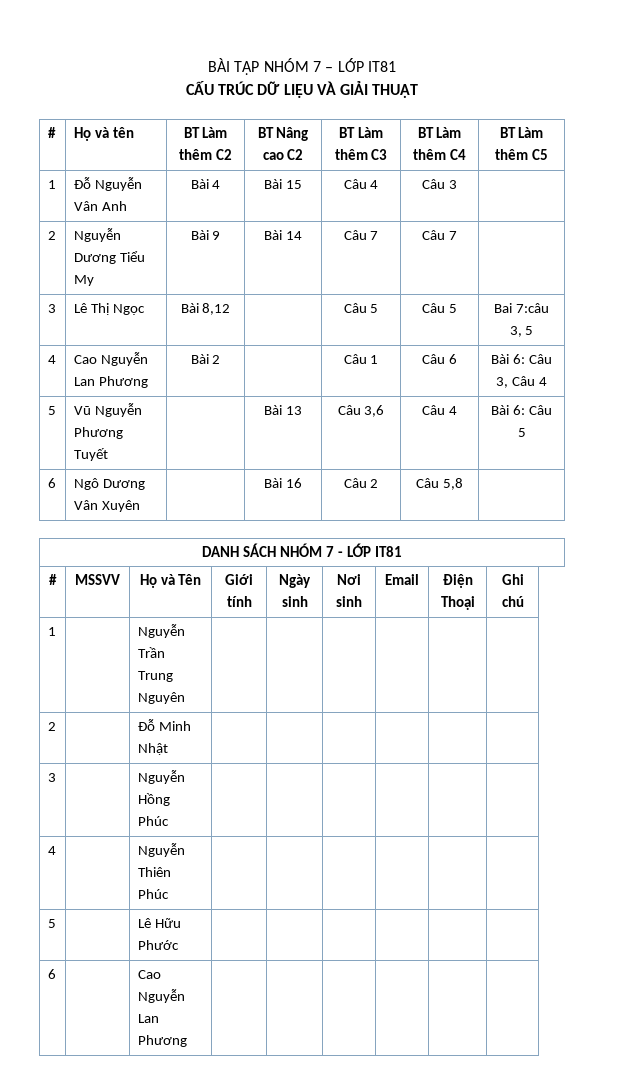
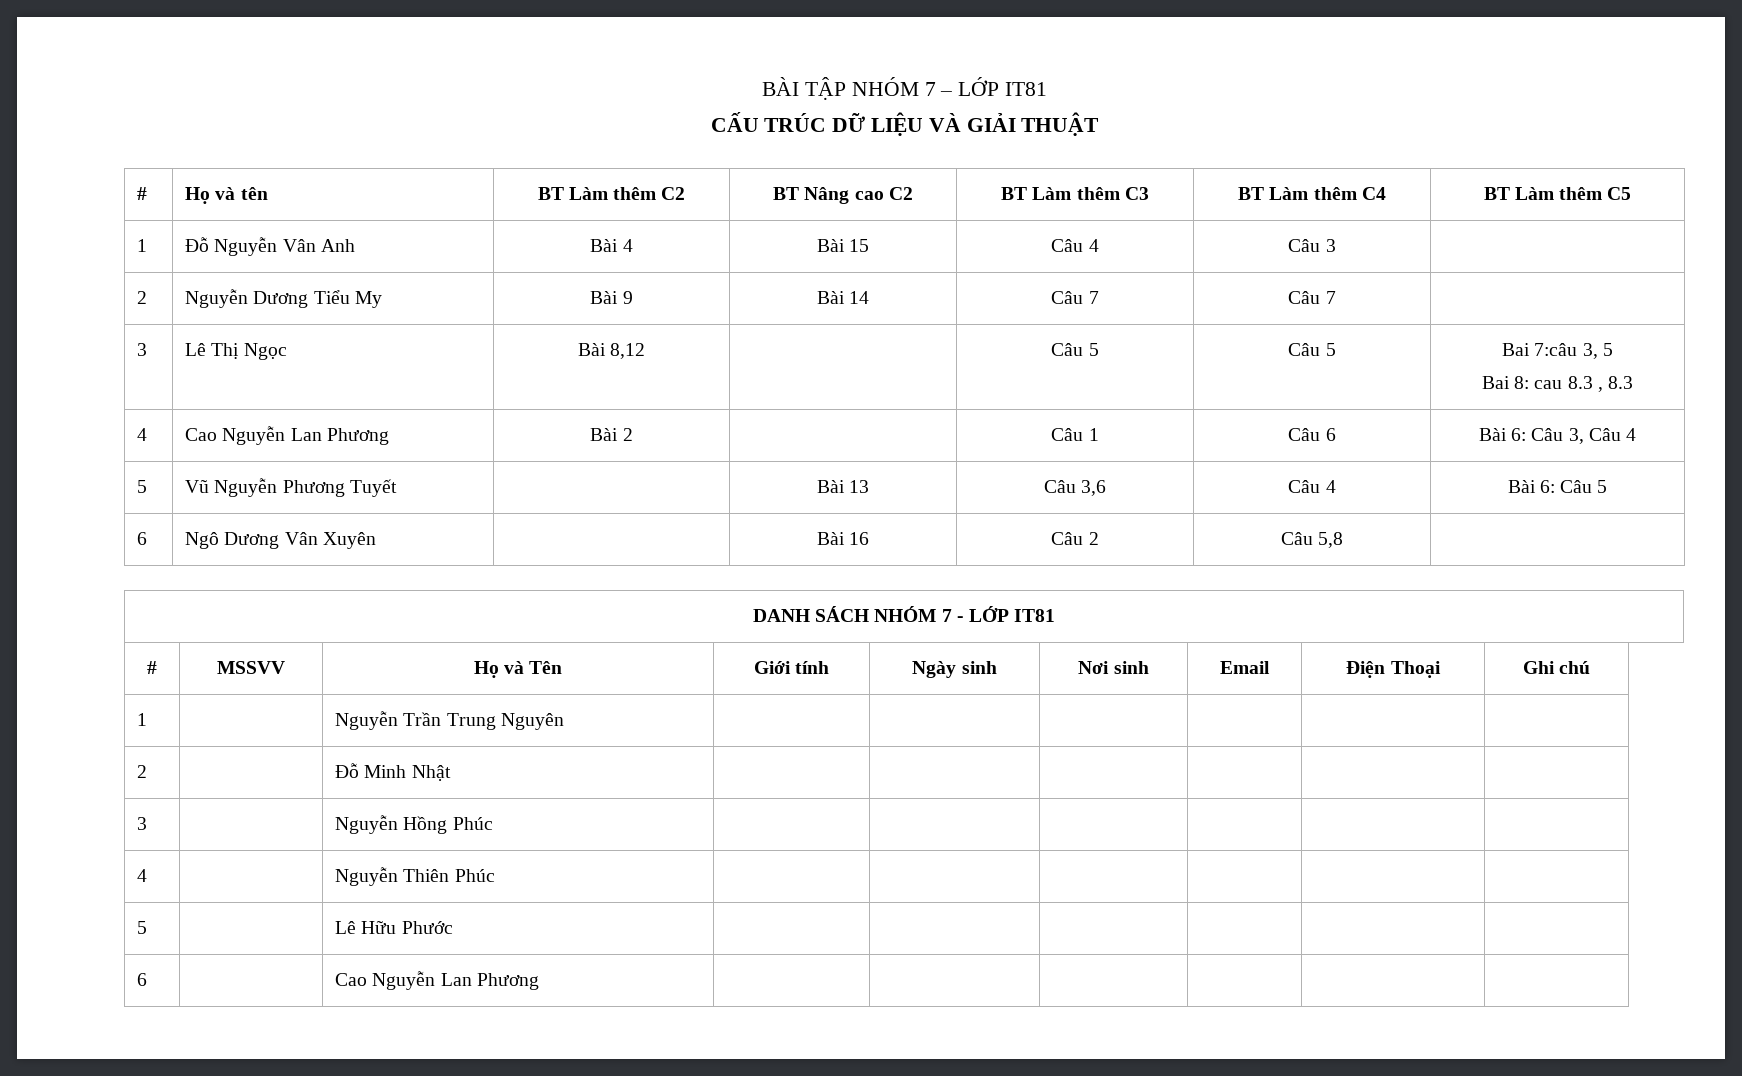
(534, 330) none -> [1481,376,1634,392] // Bai 8: cau 8.3 , 8.3

